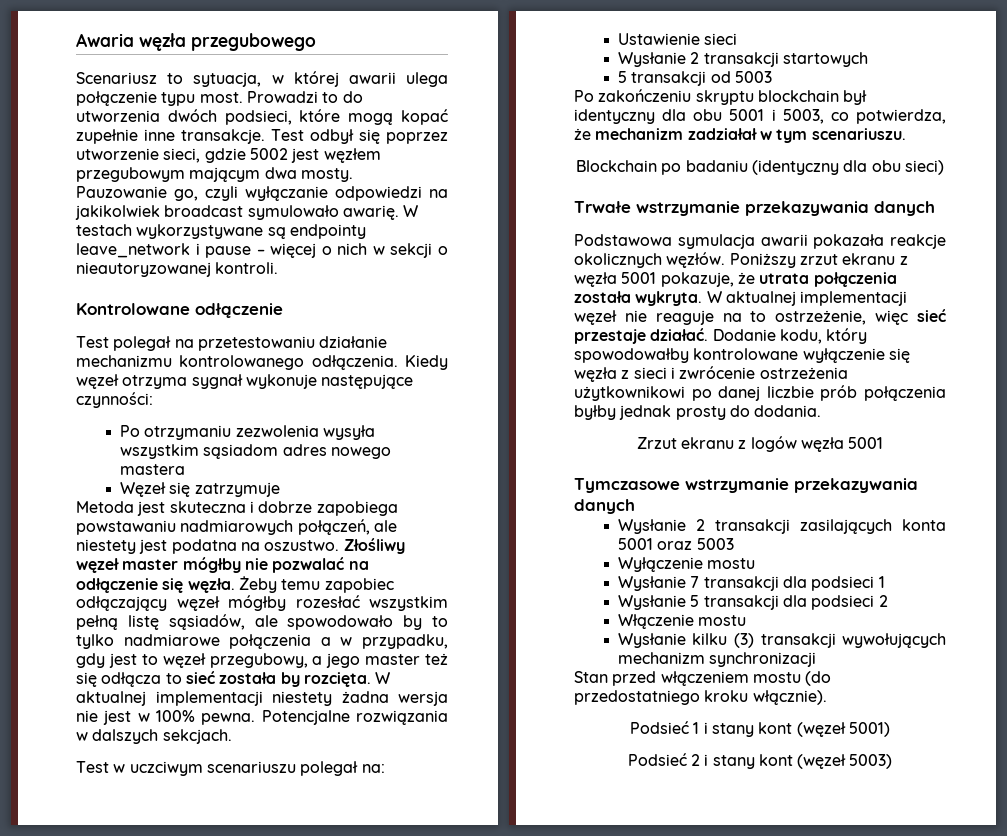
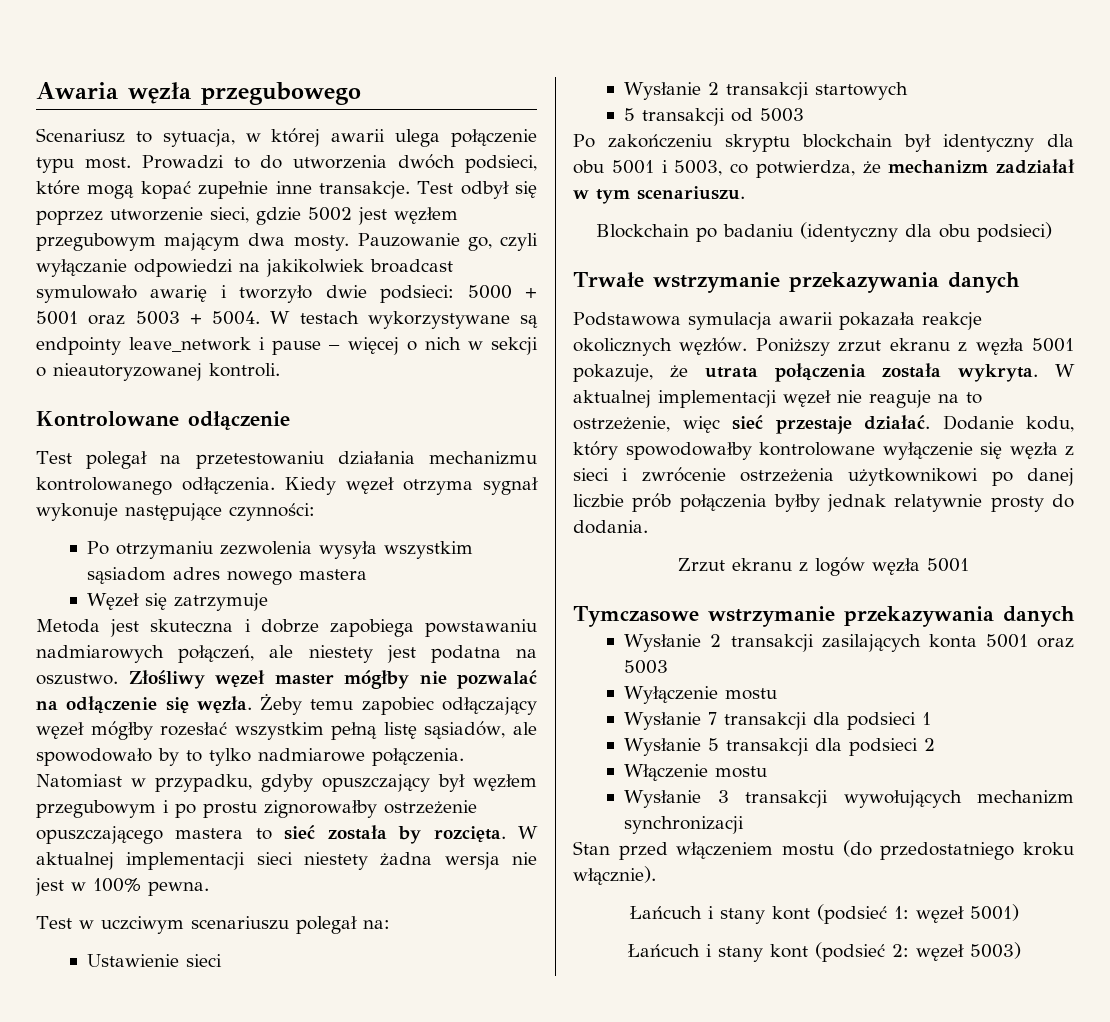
[342,205,399,220] awarię. -> [150,285,537,303] [36,311,260,325] awarię i tworzyło dwie podsieci: 5000 + 5001 oraz 5003 + 5004.
[319,336,388,348] działanie -> [337,451,415,465] działania
[229,634,449,649] [76,653,448,668] [76,672,162,687] połączenia a w przypadku, gdy jest to węzeł przegubowy, a jego master też się odłącza -> [372,748,464,766] [36,774,537,792] [36,800,477,818] [36,826,244,844] połączenia. Natomiast w przypadku, gdyby opuszczający był węzłem przegubowym i po prostu zignorowałby ostrzeżenie opuszczającego mastera
(263, 698) none -> [256,852,293,865] sieci
[261,710,449,725] [76,729,232,744] Potencjalne rozwiązania w dalszych sekcjach. -> (209, 888) none
[904,160,944,175] sieci) -> [976,222,1052,242] podsieci)
(672, 412) none -> [894,494,983,512] relatywnie
[692,633,754,648] kilku (3) -> [717,790,729,803] 3
[630,721,846,737] Podsieć 1 i stany kont (węzeł -> [628,904,964,924] Łańcuch i stany kont (podsieć 1: węzeł
[627,753,847,769] Podsieć 2 i stany kont (węzeł -> [626,942,964,962] Łańcuch i stany kont (podsieć 2: węzeł

